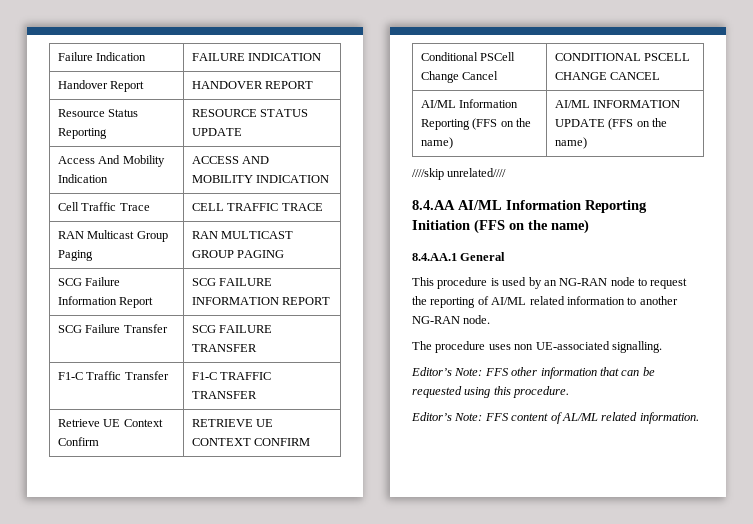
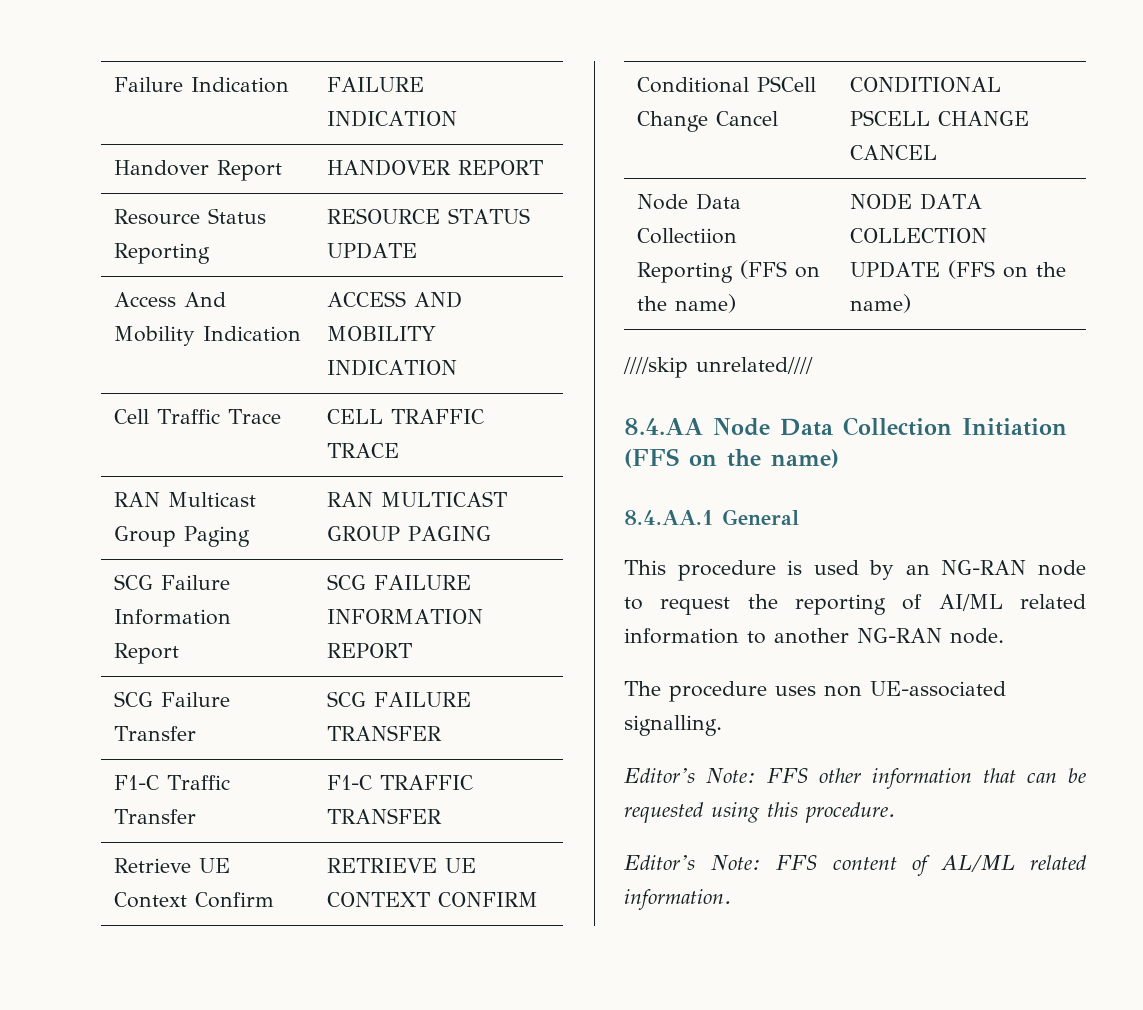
[420,99,519,108] AI/ML Information -> [637,193,742,210] [637,228,738,244] Node Data Collectiion
[554,100,681,108] AI/ML INFORMATION -> [850,193,983,210] [850,228,988,243] NODE DATA COLLECTION
[458,200,647,213] AI/ML Information Reporting -> [713,417,952,436] Node Data Collection

